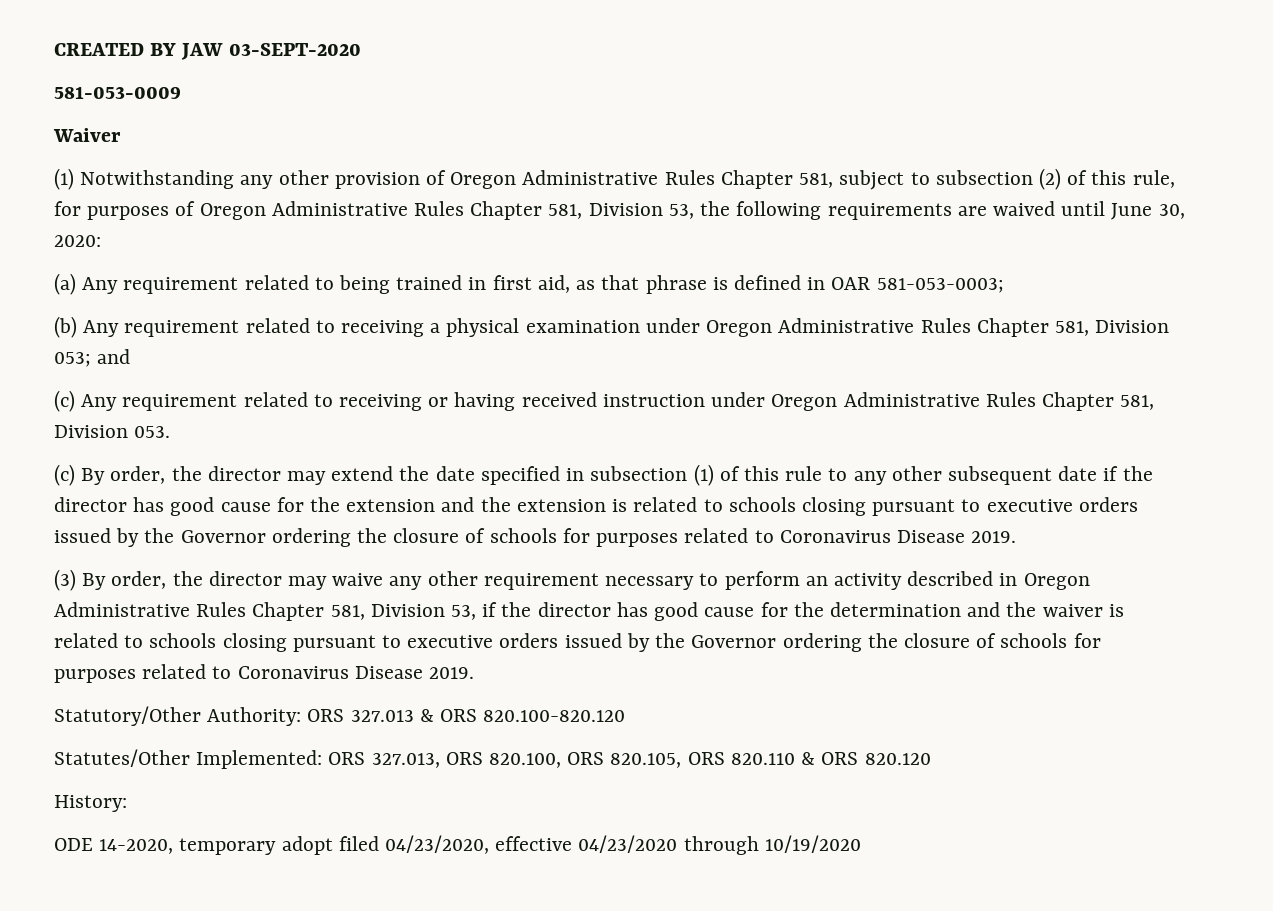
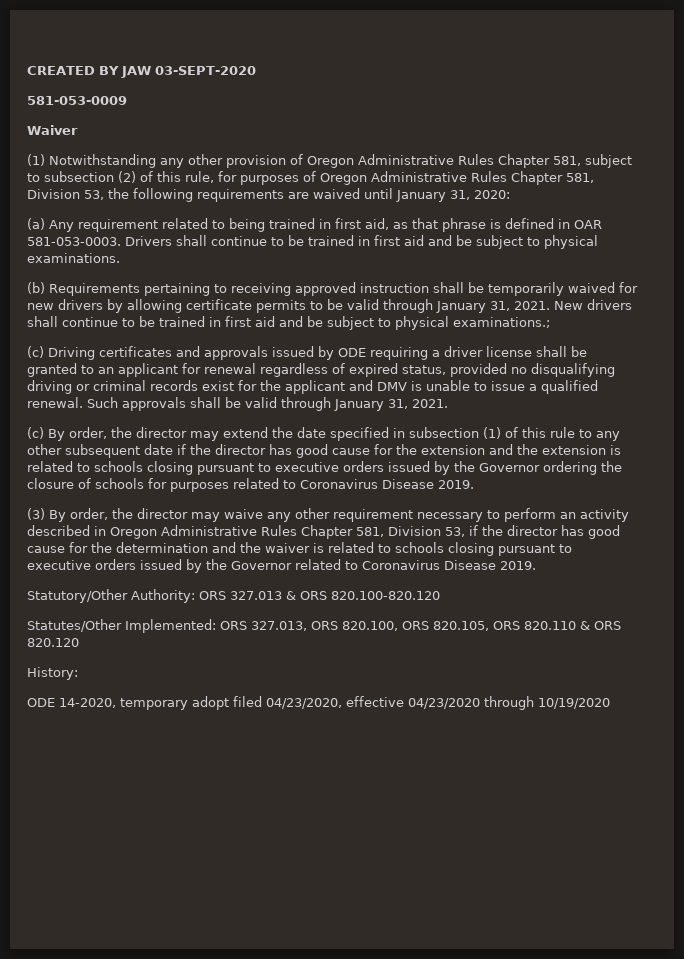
[1111,203,1185,220] June 30, -> [396,190,470,202] January 31,
[876,278,1004,293] [54,316,1170,338] [54,349,131,367] [54,390,1155,412] [54,425,171,438] 581-053-0003; // (b) Any requirement related to receiving a physical examination under Oregon Administrative Rules Chapter 581, Division 053; and // (c) Any requirement related to receiving or having received instruction under Oregon Administrative Rules Chapter 581, Division 053. -> [27,235,598,249] [27,253,120,263] [27,282,638,296] [27,299,632,313] [27,316,550,330] [27,346,587,360] [27,363,615,377] [27,380,598,394] [27,397,448,411] 581-053-0003. Drivers shall continue to be trained in first aid and be subject to physical examinations. // (b) Requirements pertaining to receiving approved instruction shall be temporarily waived for new drivers by allowing certificate permits to be valid through January 31, 2021. New drivers shall continue to be trained in first aid and be subject to physical examinations.; // (c) Driving certificates and approvals issued by ODE requiring a driver license shall be granted to an applicant for renewal regardless of expired status, provided no disqualifying driving or criminal records exist for the applicant and DMV is unable to issue a qualified renewal. Such approvals shall be valid through January 31, 2021.
[782,633,1101,652] [54,669,136,683] ordering the closure of schools for purposes -> (292, 565) none

